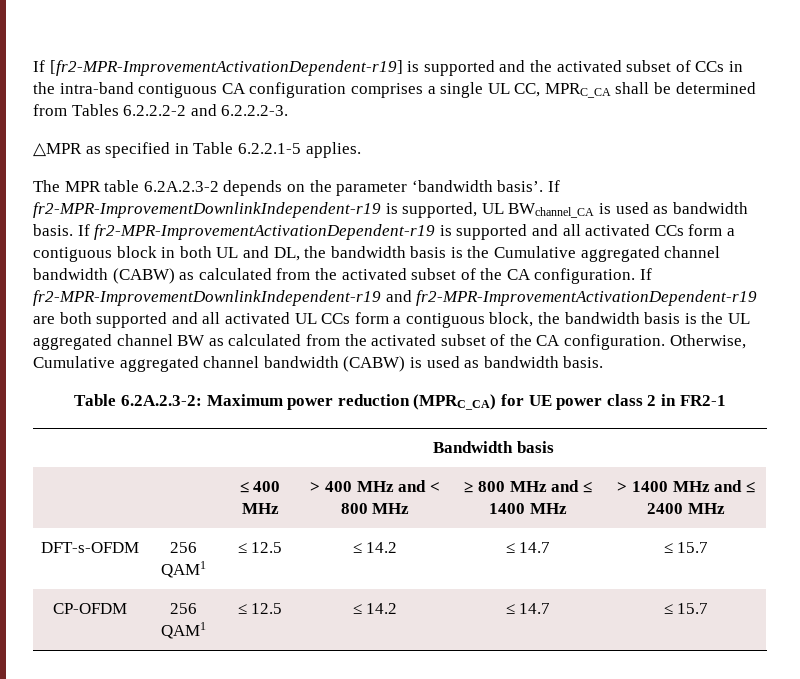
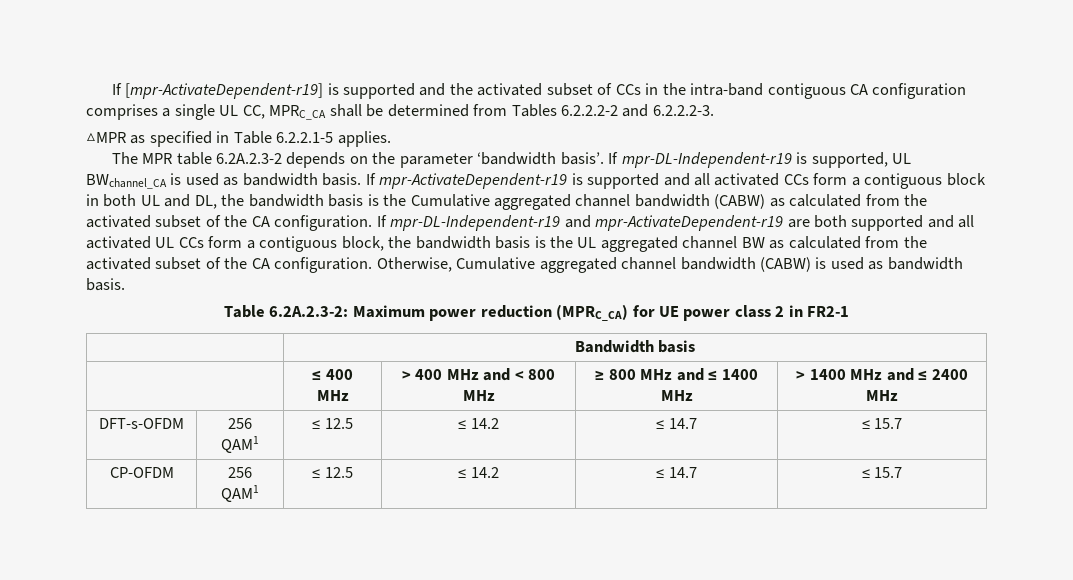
[33,60,403,76] If [fr2-MPR-ImprovementActivationDependent-r19] -> [111,83,324,99] If [mpr-ActivateDependent-r19]
[33,202,381,218] fr2-MPR-ImprovementDownlinkIndependent-r19 -> [621,152,792,168] mpr-DL-Independent-r19
[94,224,436,240] fr2-MPR-ImprovementActivationDependent-r19 -> [379,173,568,189] mpr-ActivateDependent-r19
[33,290,758,306] fr2-MPR-ImprovementDownlinkIndependent-r19 and fr2-MPR-ImprovementActivationDependent-r19 -> [390,215,784,231] mpr-DL-Independent-r19 and mpr-ActivateDependent-r19

